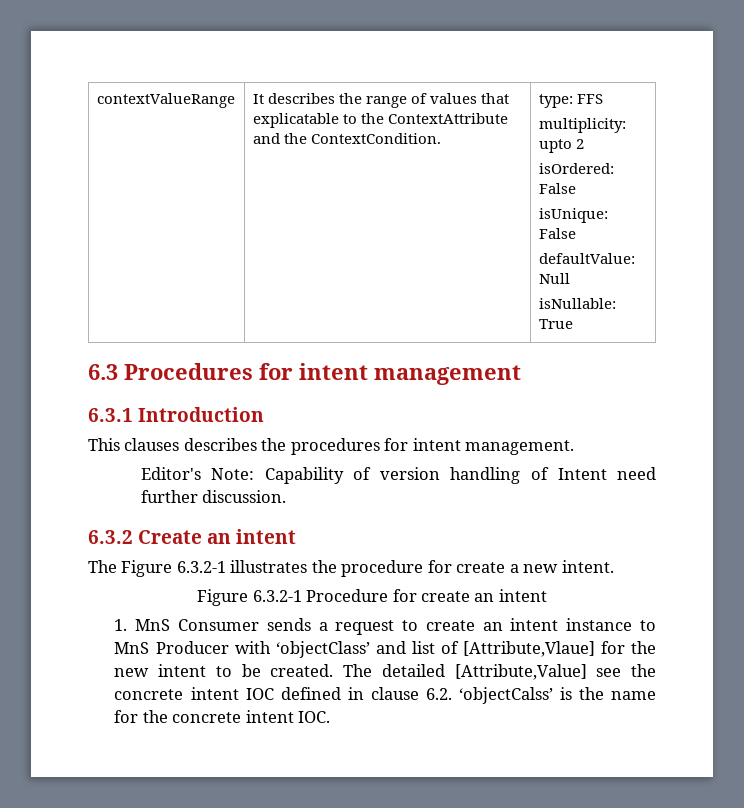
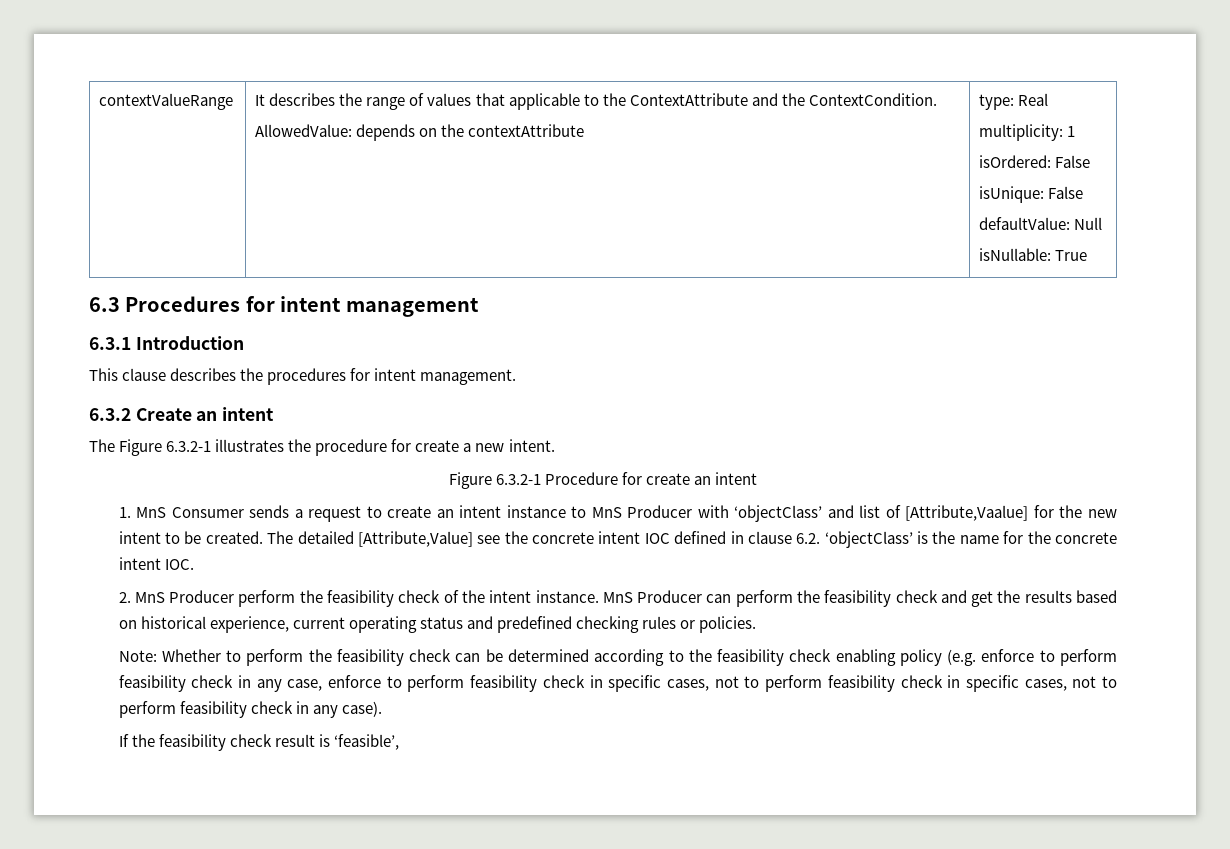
[252,113,339,128] explicatable -> [508,93,580,110] applicable
(442, 138) none -> [255,124,585,141] // AllowedValue: depends on the contextAttribute
[577,94,604,104] FFS -> [1018,93,1049,106] Real
[538,139,585,153] upto 2 -> [1067,126,1076,137] 1
[124,438,180,451] clauses -> [122,368,167,381] clause
[140,467,657,484] [140,490,287,503] // Editor's Note: Capability of version handling of Intent need further discussion. -> (517, 377) none
[462,641,595,657] [Attribute,Vlaue] -> [905,505,1029,521] [Attribute,Vaalue]
[458,687,553,704] ‘objectCalss’ -> [824,531,913,548] ‘objectClass’
(331, 717) none -> [118,590,1117,607] [118,616,757,633] [118,649,1117,666] [118,675,1118,692] [118,701,382,718] [118,734,399,751] // 2. MnS Producer perform the feasibility check of the intent instance. MnS Producer can perform the feasibility check and get the results based on historical experience, current operating status and predefined checking rules or policies. // Note: Whether to perform the feasibility check can be determined according to the feasibility check enabling policy (e.g. enforce to perform feasibility check in any case, enforce to perform feasibility check in specific cases, not to perform feasibility check in specific cases, not to perform feasibility check in any case). // If the feasibility check result is ‘feasible’,

